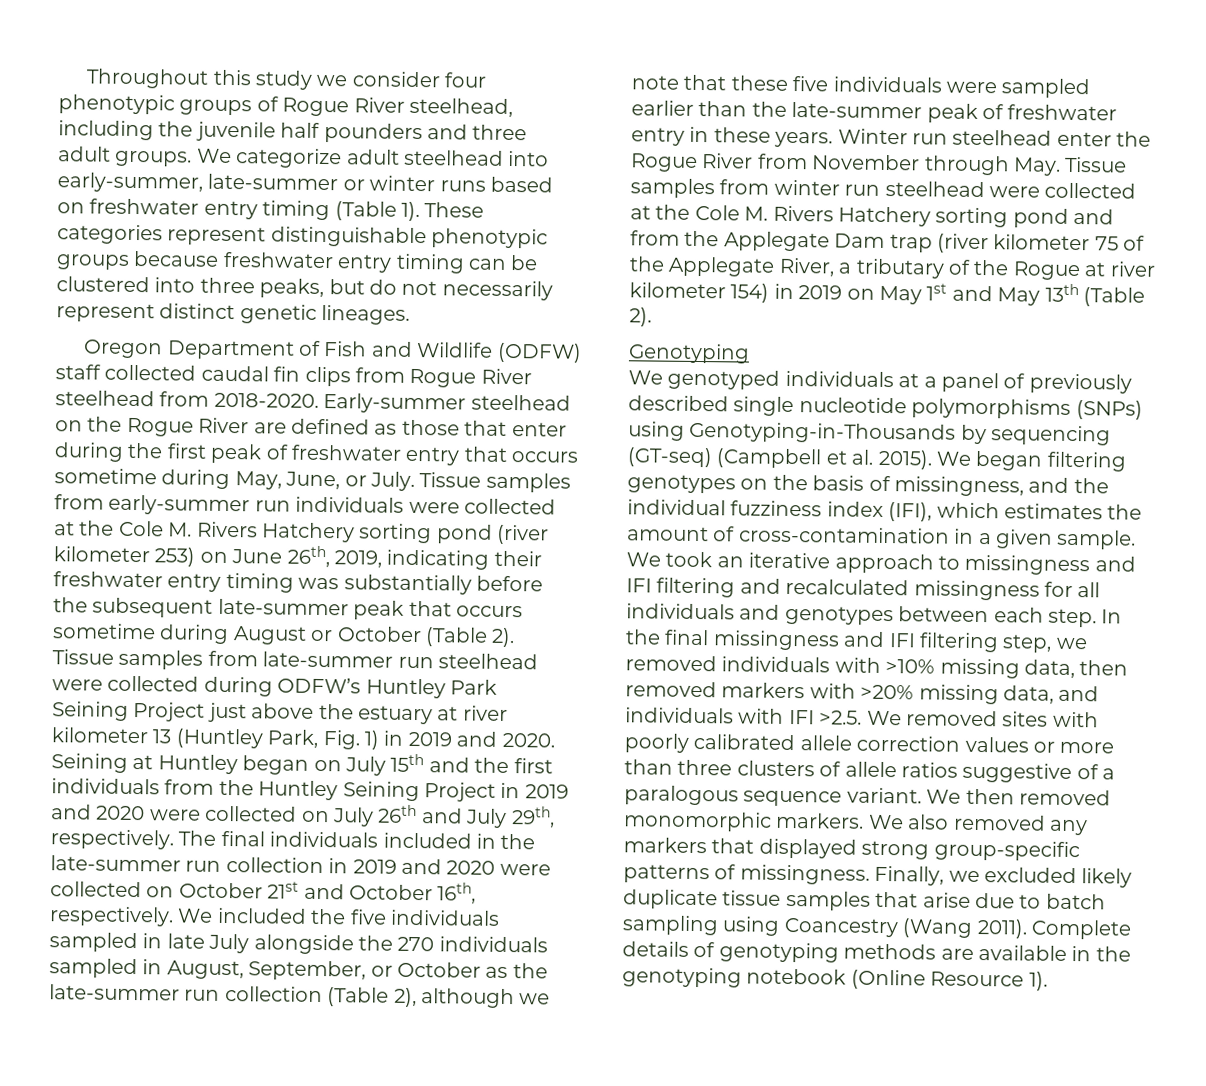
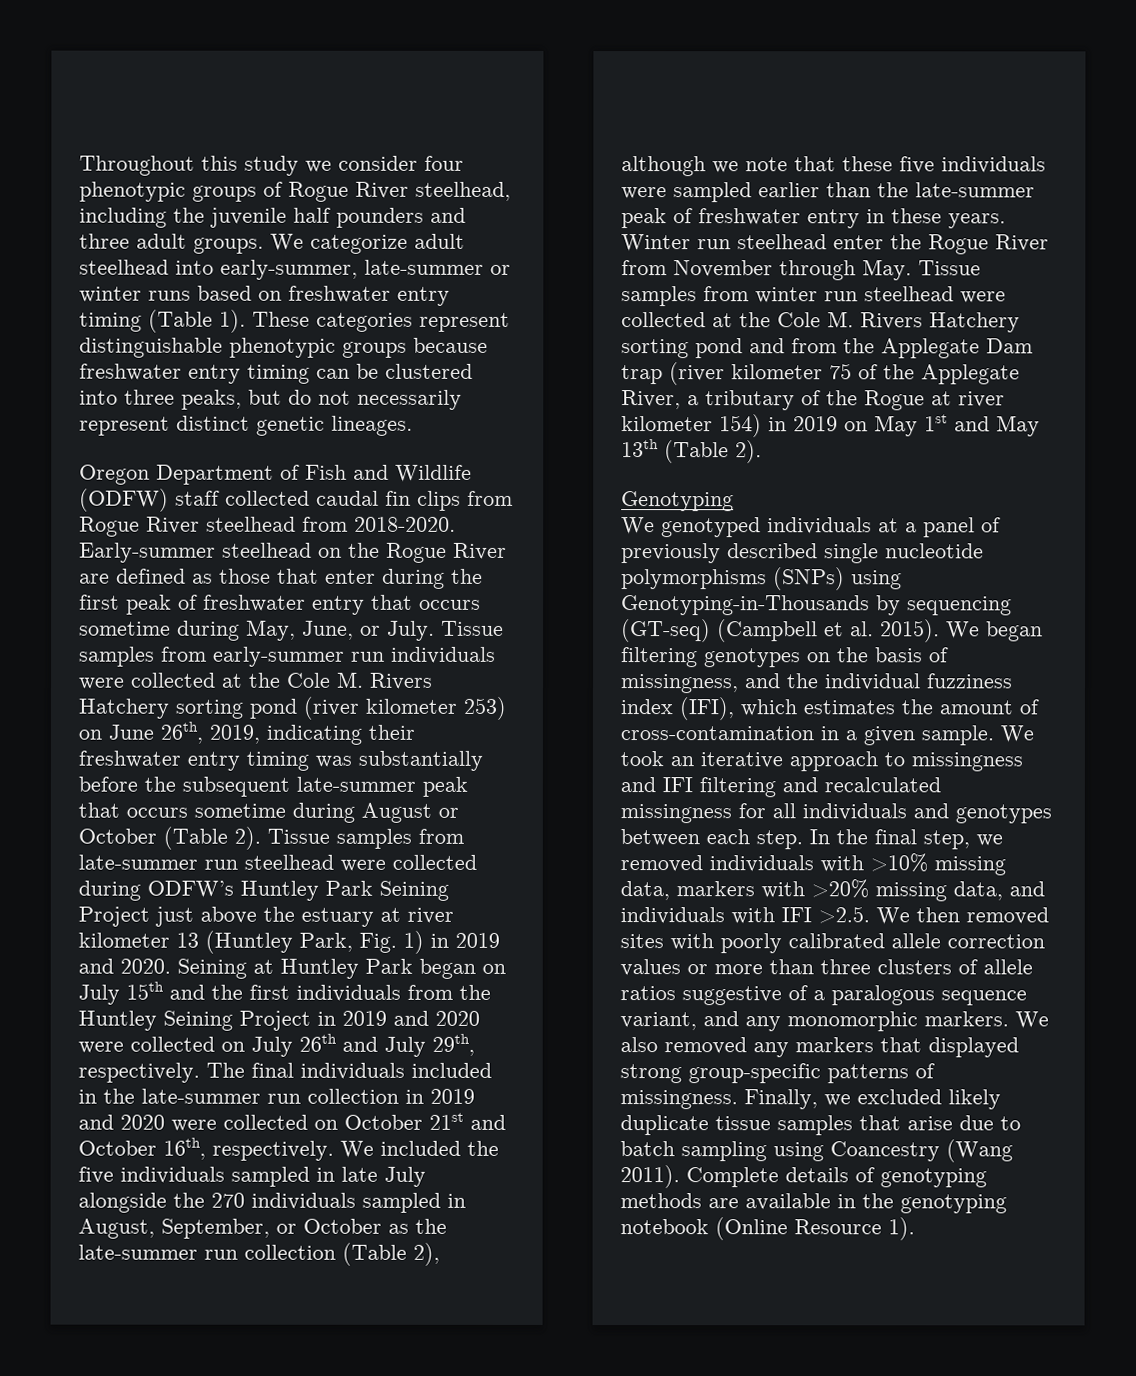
(238, 764) none -> [365,958,413,974] Park
[712,630,999,653] missingness and IFI filtering -> (917, 837) none
[1079,660,1129,676] [625,681,717,698] then removed -> (670, 891) none
(902, 718) none -> [916,907,960,923] then
[846,787,1111,806] variant. We then removed -> [620,1011,781,1032] variant, and any

